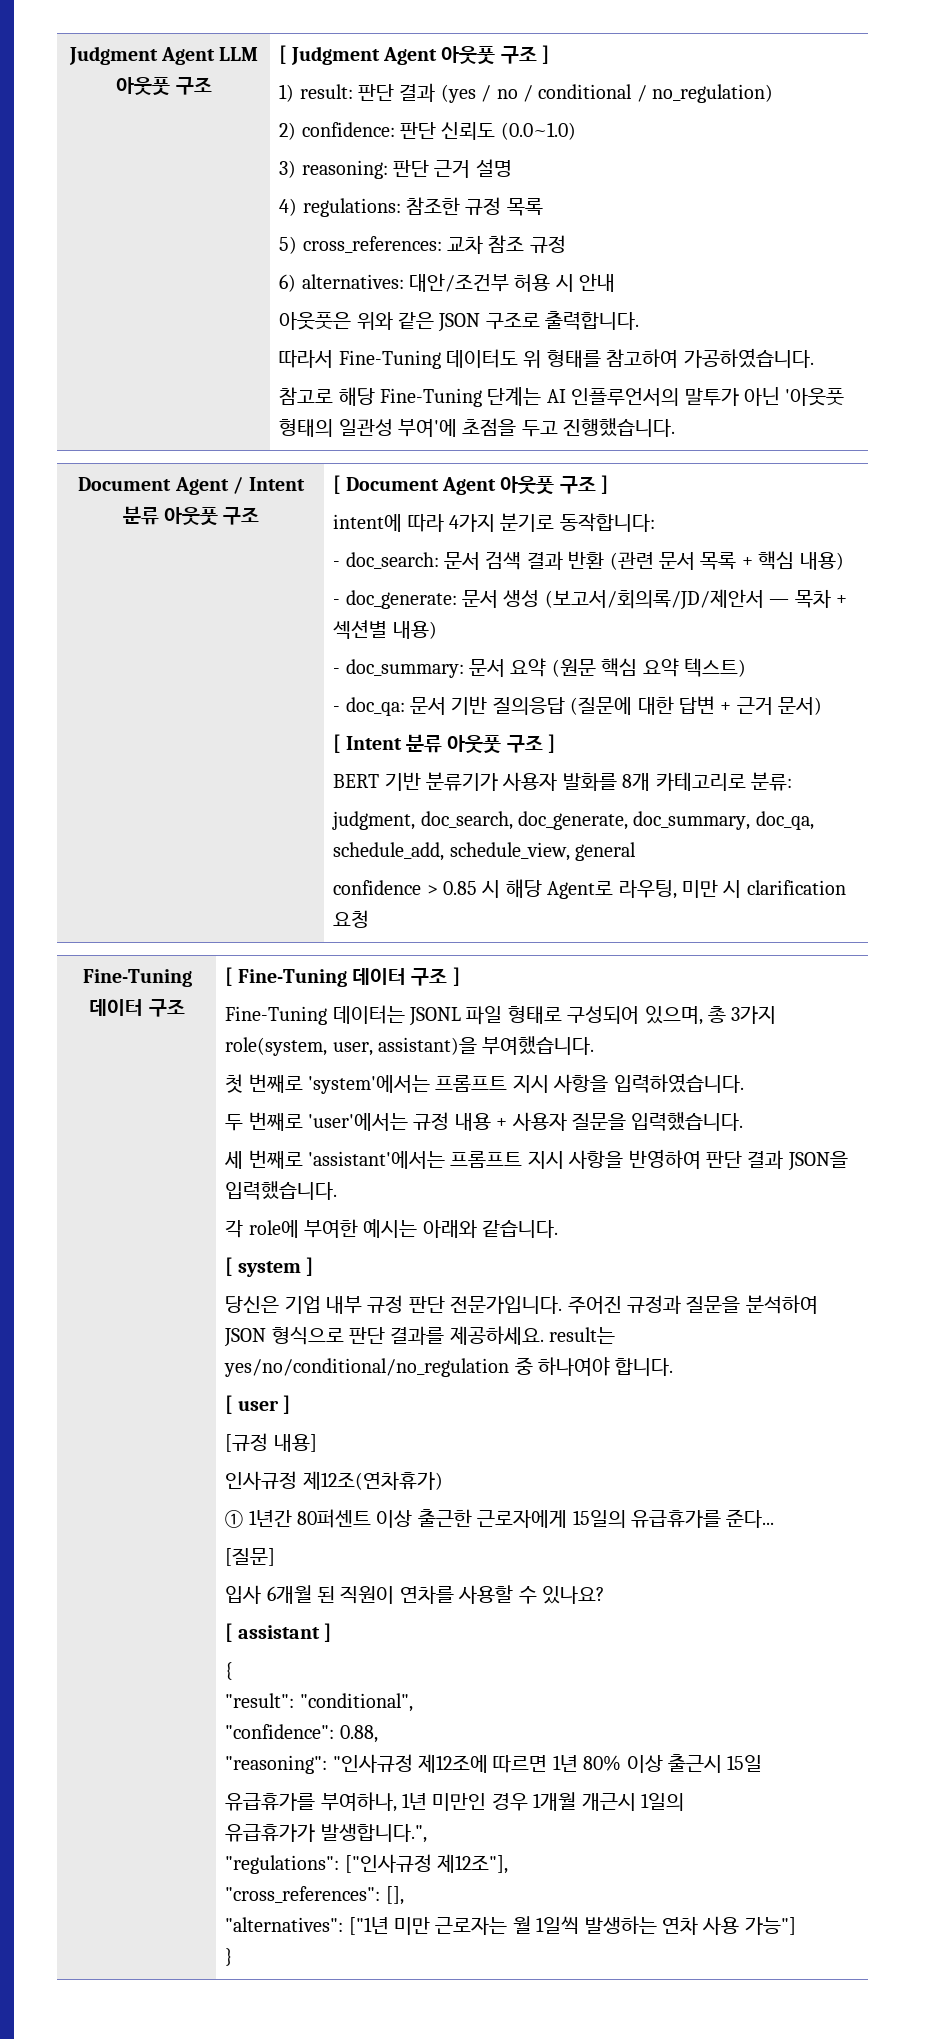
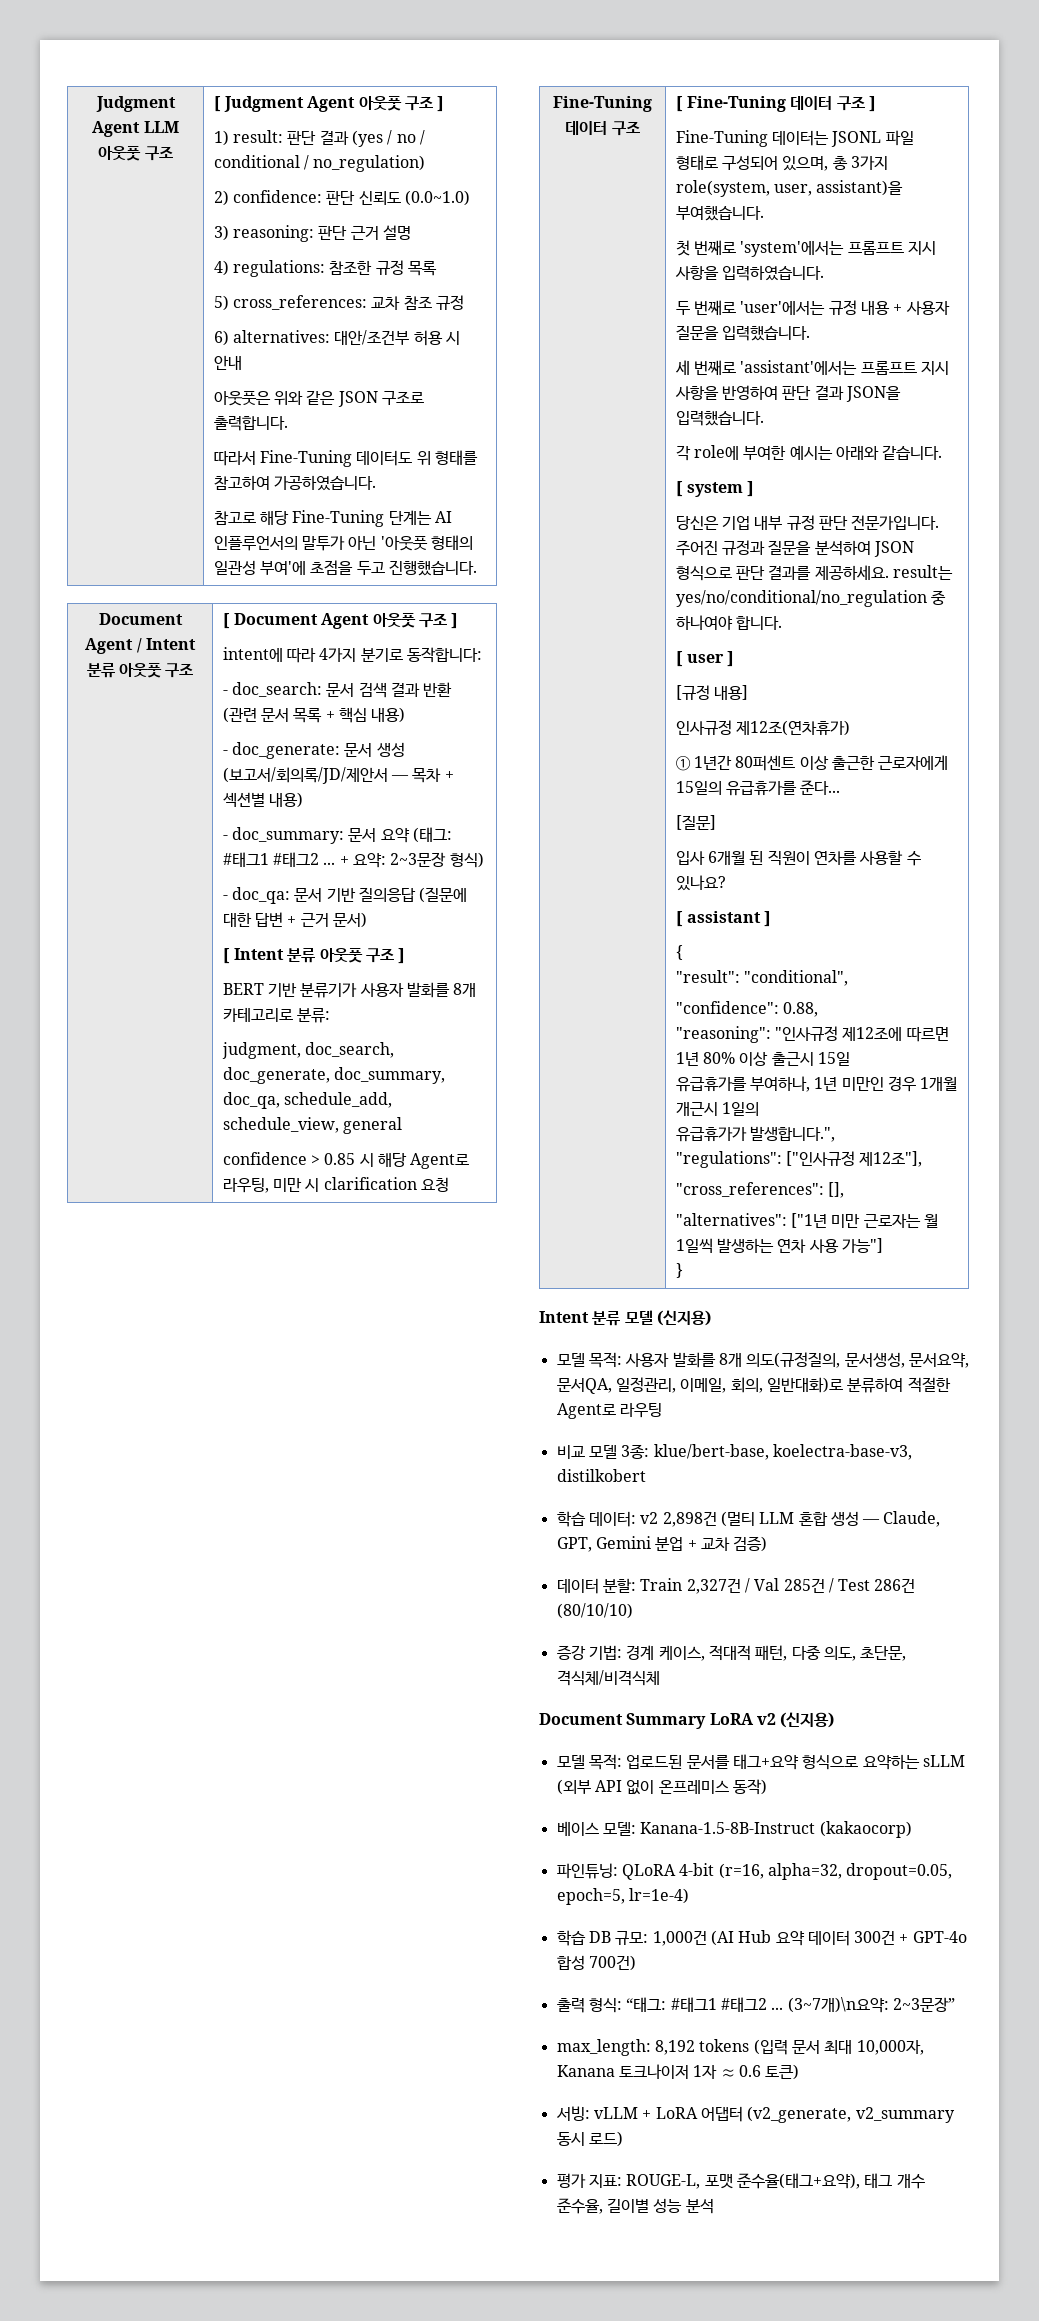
[551,658,747,677] (원문 핵심 요약 텍스트) -> [413,827,453,843] [222,852,484,868] (태그: #태그1 #태그2 ... + 요약: 2~3문장 형식)
(234, 1957) none -> [539,1310,711,1326] [556,1352,969,1368] [556,1377,951,1394] [556,1403,662,1419] [556,1444,912,1460] [556,1469,646,1482] [556,1511,941,1527] [556,1536,768,1552] [556,1578,916,1594] [556,1603,633,1619] [556,1645,907,1661] [556,1670,660,1686] [539,1712,835,1729] [556,1754,965,1770] [556,1779,767,1795] [556,1821,912,1838] [556,1863,953,1880] [556,1888,689,1905] [556,1930,967,1946] [556,1955,636,1971] [556,1997,955,2013] [556,2039,924,2056] [556,2064,800,2080] [555,2106,955,2123] [556,2131,623,2147] [556,2173,925,2189] [556,2198,714,2214] // Intent 분류 모델 (신지용) // 모델 목적: 사용자 발화를 8개 의도(규정질의, 문서생성, 문서요약, 문서QA, 일정관리, 이메일, 회의, 일반대화)로 분류하여 적절한 Agent로 라우팅 // 비교 모델 3종: klue/bert-base, koelectra-base-v3, distilkobert // 학습 데이터: v2 2,898건 (멀티 LLM 혼합 생성 — Claude, GPT, Gemini 분업 + 교차 검증) // 데이터 분할: Train 2,327건 / Val 285건 / Test 286건 (80/10/10) // 증강 기법: 경계 케이스, 적대적 패턴, 다중 의도, 초단문, 격식체/비격식체 // Document Summary LoRA v2 (신지용) // 모델 목적: 업로드된 문서를 태그+요약 형식으로 요약하는 sLLM (외부 API 없이 온프레미스 동작) // 베이스 모델: Kanana-1.5-8B-Instruct (kakaocorp) // 파인튜닝: QLoRA 4-bit (r=16, alpha=32, dropout=0.05, epoch=5, lr=1e-4) // 학습 DB 규모: 1,000건 (AI Hub 요약 데이터 300건 + GPT-4o 합성 700건) // 출력 형식: “태그: #태그1 #태그2 ... (3~7개)\n요약: 2~3문장” // max_length: 8,192 tokens (입력 문서 최대 10,000자, Kanana 토크나이저 1자 ≈ 0.6 토큰) // 서빙: vLLM + LoRA 어댑터 (v2_generate, v2_summary 동시 로드) // 평가 지표: ROUGE-L, 포맷 준수율(태그+요약), 태그 개수 준수율, 길이별 성능 분석

